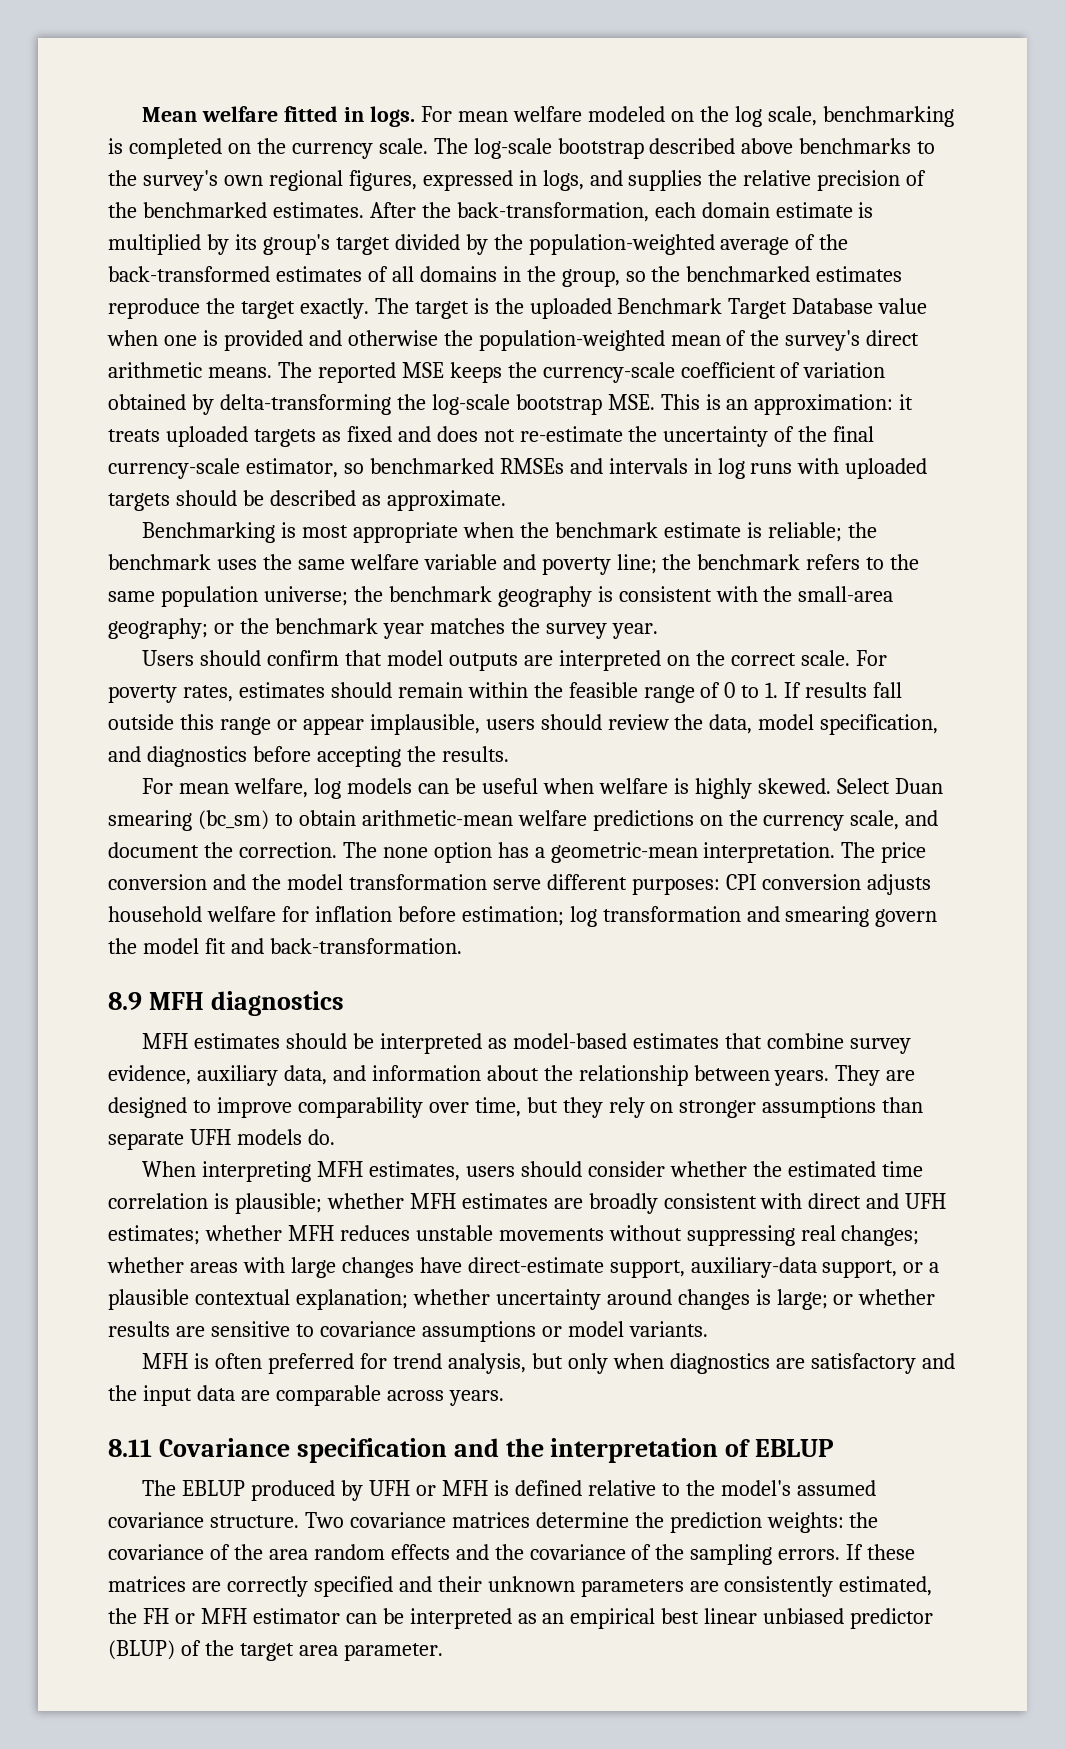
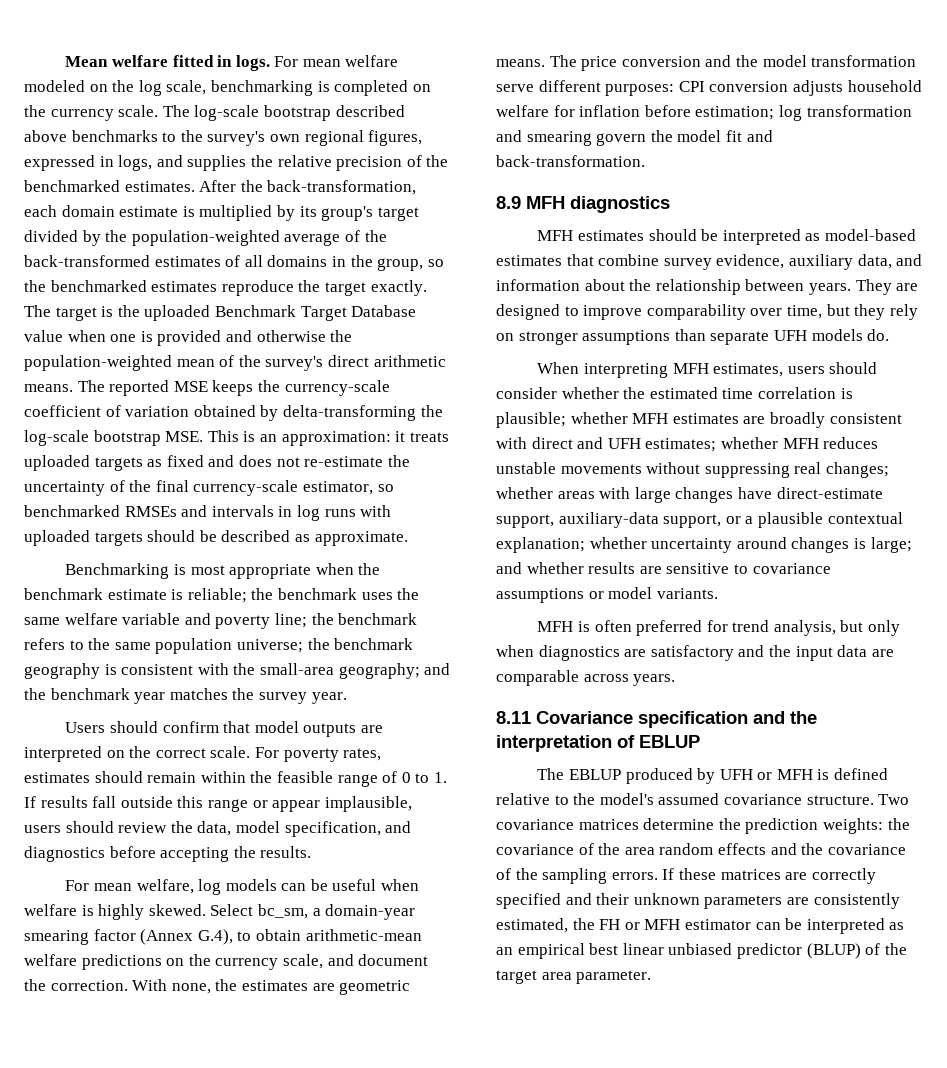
[213,623,234,634] or -> [424,663,451,675] and
[894,778,943,794] [108,810,269,831] Duan smearing (bc_sm) -> [257,904,416,920] [24,929,233,945] bc_sm, a domain-year smearing factor (Annex G.4),
[342,842,836,863] The none option has a geometric-mean interpretation. -> [132,979,411,995] [496,59,545,67] With none, the estimates are geometric means.
[833,1294,854,1305] or -> [496,562,522,574] and

